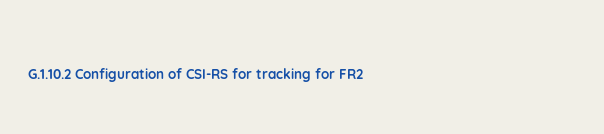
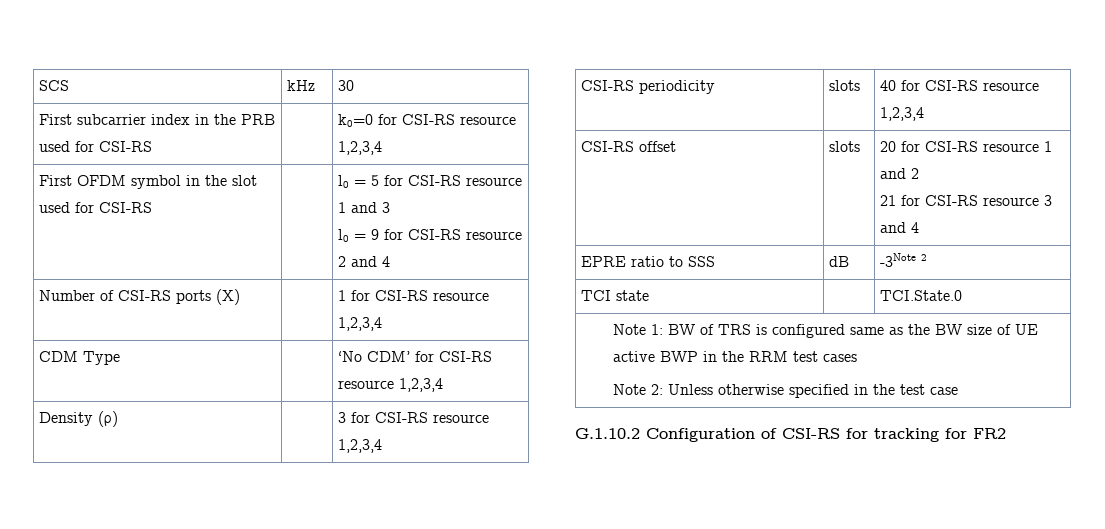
(28, 74) none -> [39,80,70,91] [287,80,316,91] [338,80,355,91] [39,114,276,125] [39,141,153,152] [338,114,517,127] [338,141,383,155] [39,175,258,189] [39,202,153,213] [338,175,523,188] [338,202,391,213] [338,229,523,242] [338,256,391,267] [39,289,241,305] [338,290,490,301] [338,317,383,331] [39,351,121,365] [338,351,493,362] [338,378,444,392] [39,411,119,427] [338,412,490,423] [338,439,383,453] [581,80,716,94] [829,80,861,91] [880,80,1040,91] [880,107,925,121] [581,141,677,152] [829,141,861,152] [880,141,1053,152] [880,168,920,179] [880,195,1053,206] [880,222,920,233] [581,256,716,267] [829,256,850,267] [880,253,928,267] [581,290,650,301] [880,290,963,301] [612,324,1038,338] [612,351,857,362] [612,384,958,398] SCS | kHz | 30 // First subcarrier index in the PRB used for CSI-RS | | k0=0 for CSI-RS resource 1,2,3,4 // First OFDM symbol in the slot used for CSI-RS | | l0 = 5 for CSI-RS resource 1 and 3 // l0 = 9 for CSI-RS resource 2 and 4 // Number of CSI-RS ports (X) | | 1 for CSI-RS resource 1,2,3,4 // CDM Type | | ‘No CDM’ for CSI-RS resource 1,2,3,4 // Density (ρ) | | 3 for CSI-RS resource 1,2,3,4 // CSI-RS periodicity | slots | 40 for CSI-RS resource 1,2,3,4 // CSI-RS offset | slots | 20 for CSI-RS resource 1 and 2 // 21 for CSI-RS resource 3 and 4 // EPRE ratio to SSS | dB | -3Note 2 // TCI state | | TCI.State.0 // Note 1: BW of TRS is configured same as the BW size of UE active BWP in the RRM test cases // Note 2: Unless otherwise specified in the test case //

